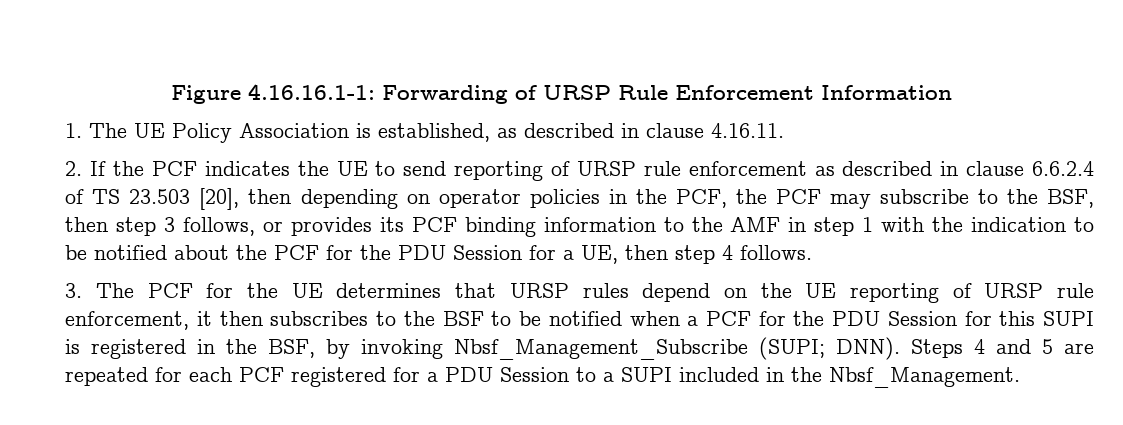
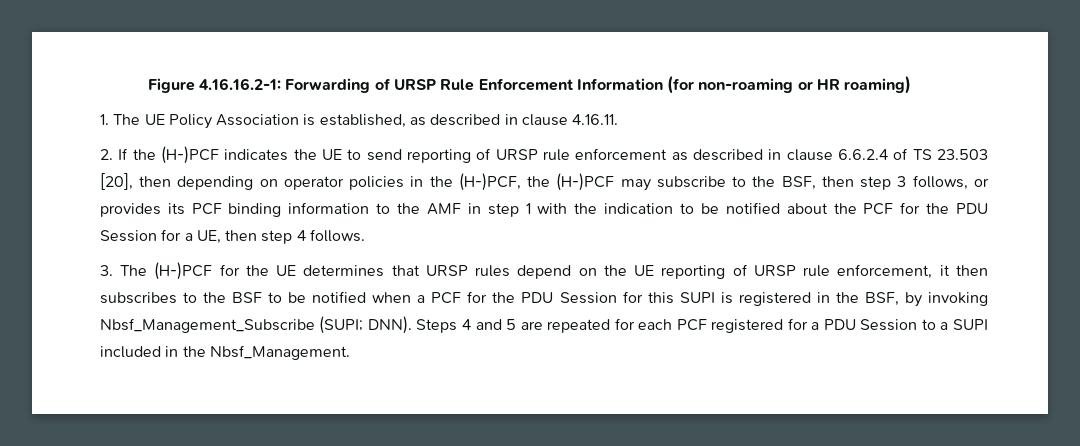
[248,84,375,100] 4.16.16.1-1: -> [198,78,281,90] 4.16.16.2-1:
(952, 92) none -> [667,76,912,94] (for non-roaming or HR roaming)
[151,161,197,176] PCF -> [160,146,219,164] (H-)PCF
[675,189,821,208] PCF, the PCF -> [458,173,615,191] (H-)PCF, the (H-)PCF
[147,283,193,298] PCF -> [154,262,213,280] (H-)PCF

